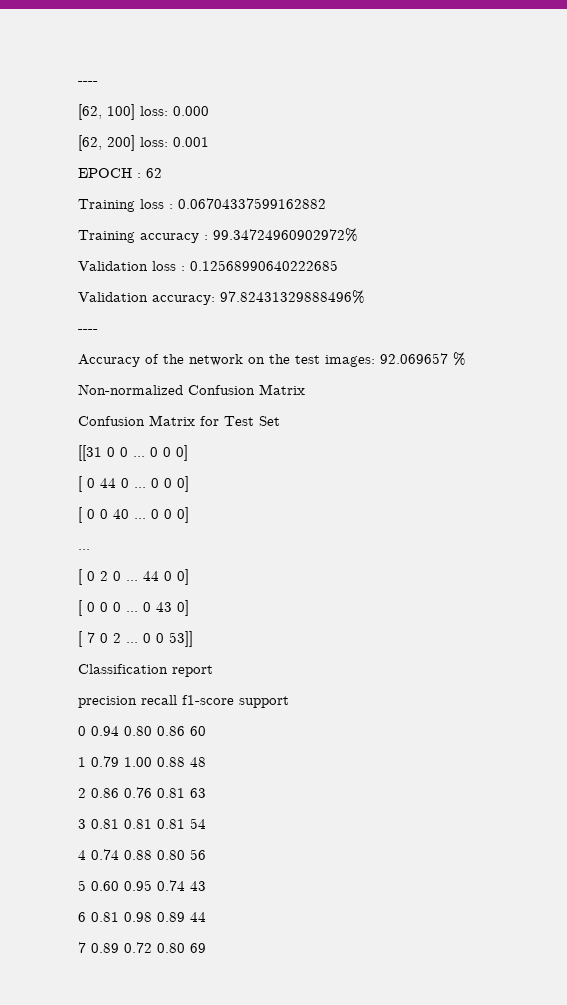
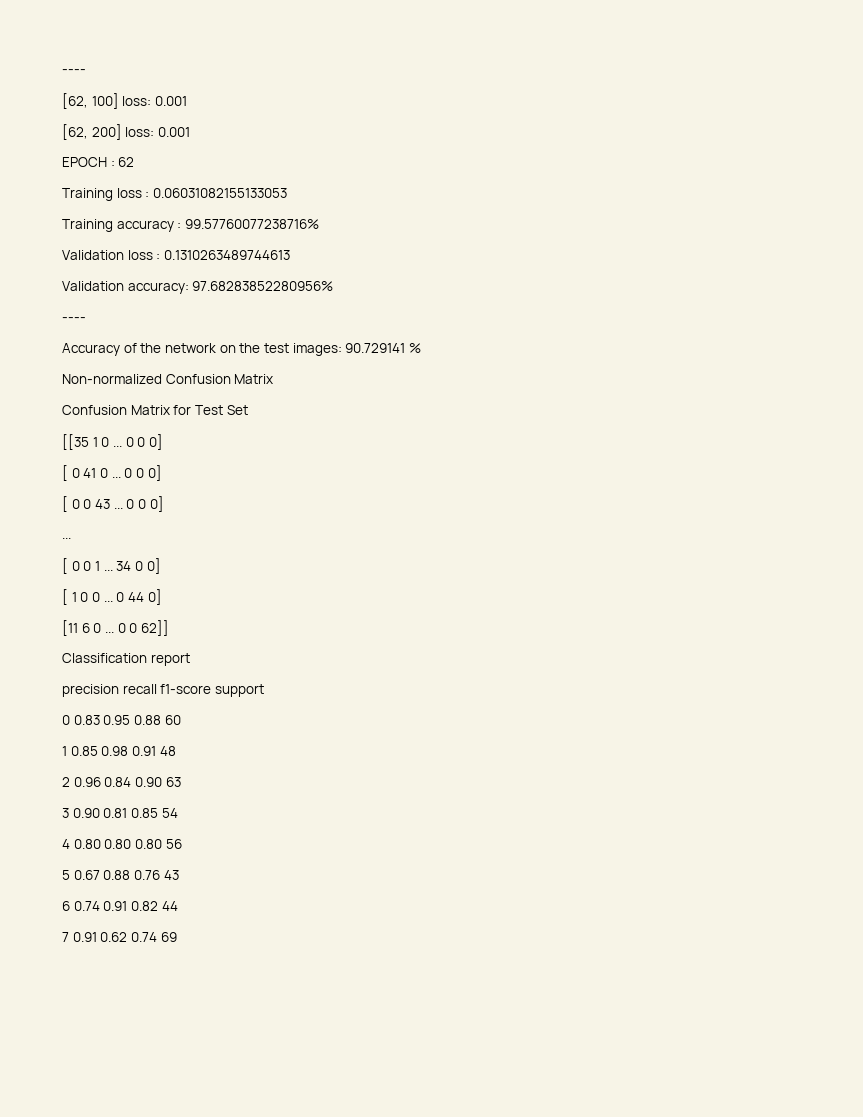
[173,106,209,116] 0.000 -> [154,96,187,106] 0.001
[178,198,326,209] 0.06704337599162882 -> [152,188,287,198] 0.06031082155133053
[213,228,358,242] 99.34724960902972% -> [184,219,319,229] 99.57760077238716%
[190,260,338,271] 0.12568990640222685 -> [163,250,290,260] 0.1310263489744613
[220,290,365,304] 97.82431329888496% -> [192,281,334,291] 97.68283852280956%
[380,353,448,364] 92.069657 -> [345,343,406,353] 90.729141
[78,445,188,461] [78,476,116,492] [[31 0 0 ... 0 0 0] // [ 0 44 -> [62,434,163,450] [62,465,97,481] [[35 1 0 ... 0 0 0] // [ 0 41
[113,509,129,519] 40 -> [94,499,110,509] 43
[100,569,189,585] [78,600,189,616] [78,631,193,647] 2 0 ... 44 0 0] // [ 0 0 0 ... 0 43 0] // [ 7 0 2 ... 0 0 53]] -> [83,558,161,574] [62,589,162,605] [62,620,169,636] 0 1 ... 34 0 0] // [ 1 0 0 ... 0 44 0] // [11 6 0 ... 0 0 62]]
[91,726,185,736] 0.94 0.80 0.86 -> [73,715,161,725] 0.83 0.95 0.88
[91,756,185,767] 0.79 1.00 0.88 -> [70,746,156,756] 0.85 0.98 0.91
[91,787,185,798] 0.86 0.76 0.81 -> [73,777,162,787] 0.96 0.84 0.90
[91,819,185,829] 0.81 0.81 0.81 -> [72,808,158,818] 0.90 0.81 0.85
[91,849,152,860] 0.74 0.88 -> [73,839,132,849] 0.80 0.80
[91,880,185,891] 0.60 0.95 0.74 -> [73,870,160,880] 0.67 0.88 0.76
[91,912,185,922] 0.81 0.98 0.89 -> [73,901,158,911] 0.74 0.91 0.82
[91,942,185,953] 0.89 0.72 0.80 -> [72,932,157,942] 0.91 0.62 0.74

